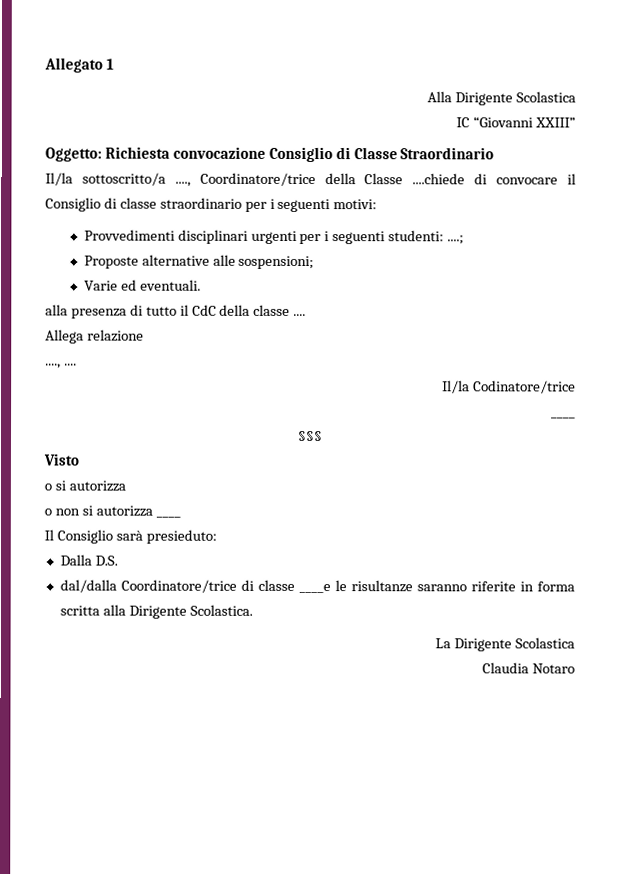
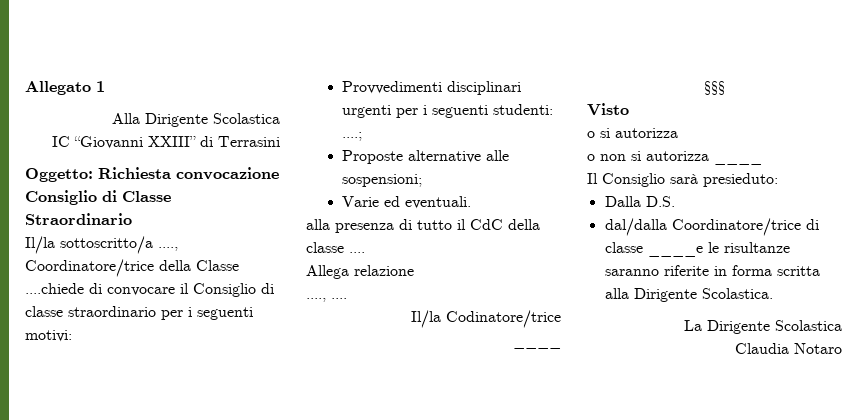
(576, 122) none -> [200,136,280,147] di Terrasini

